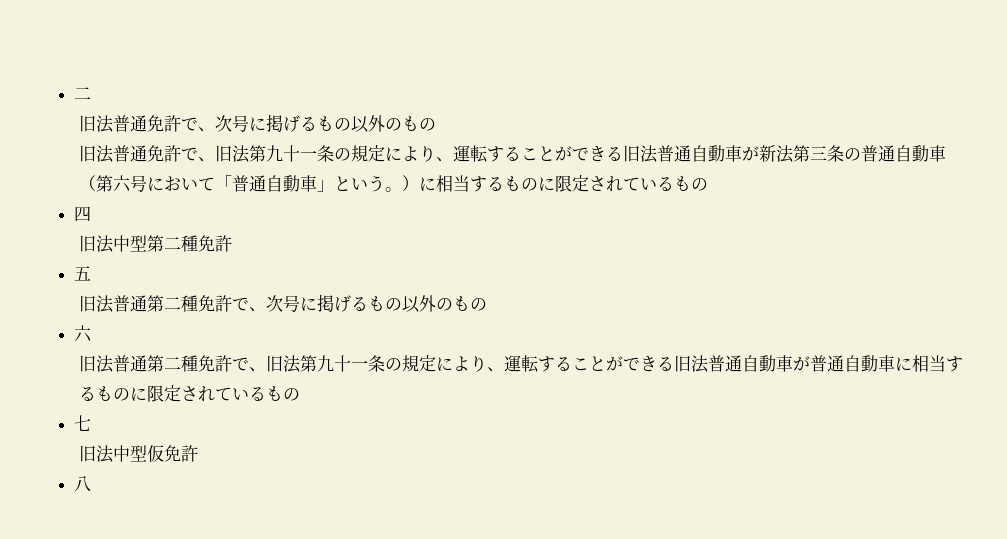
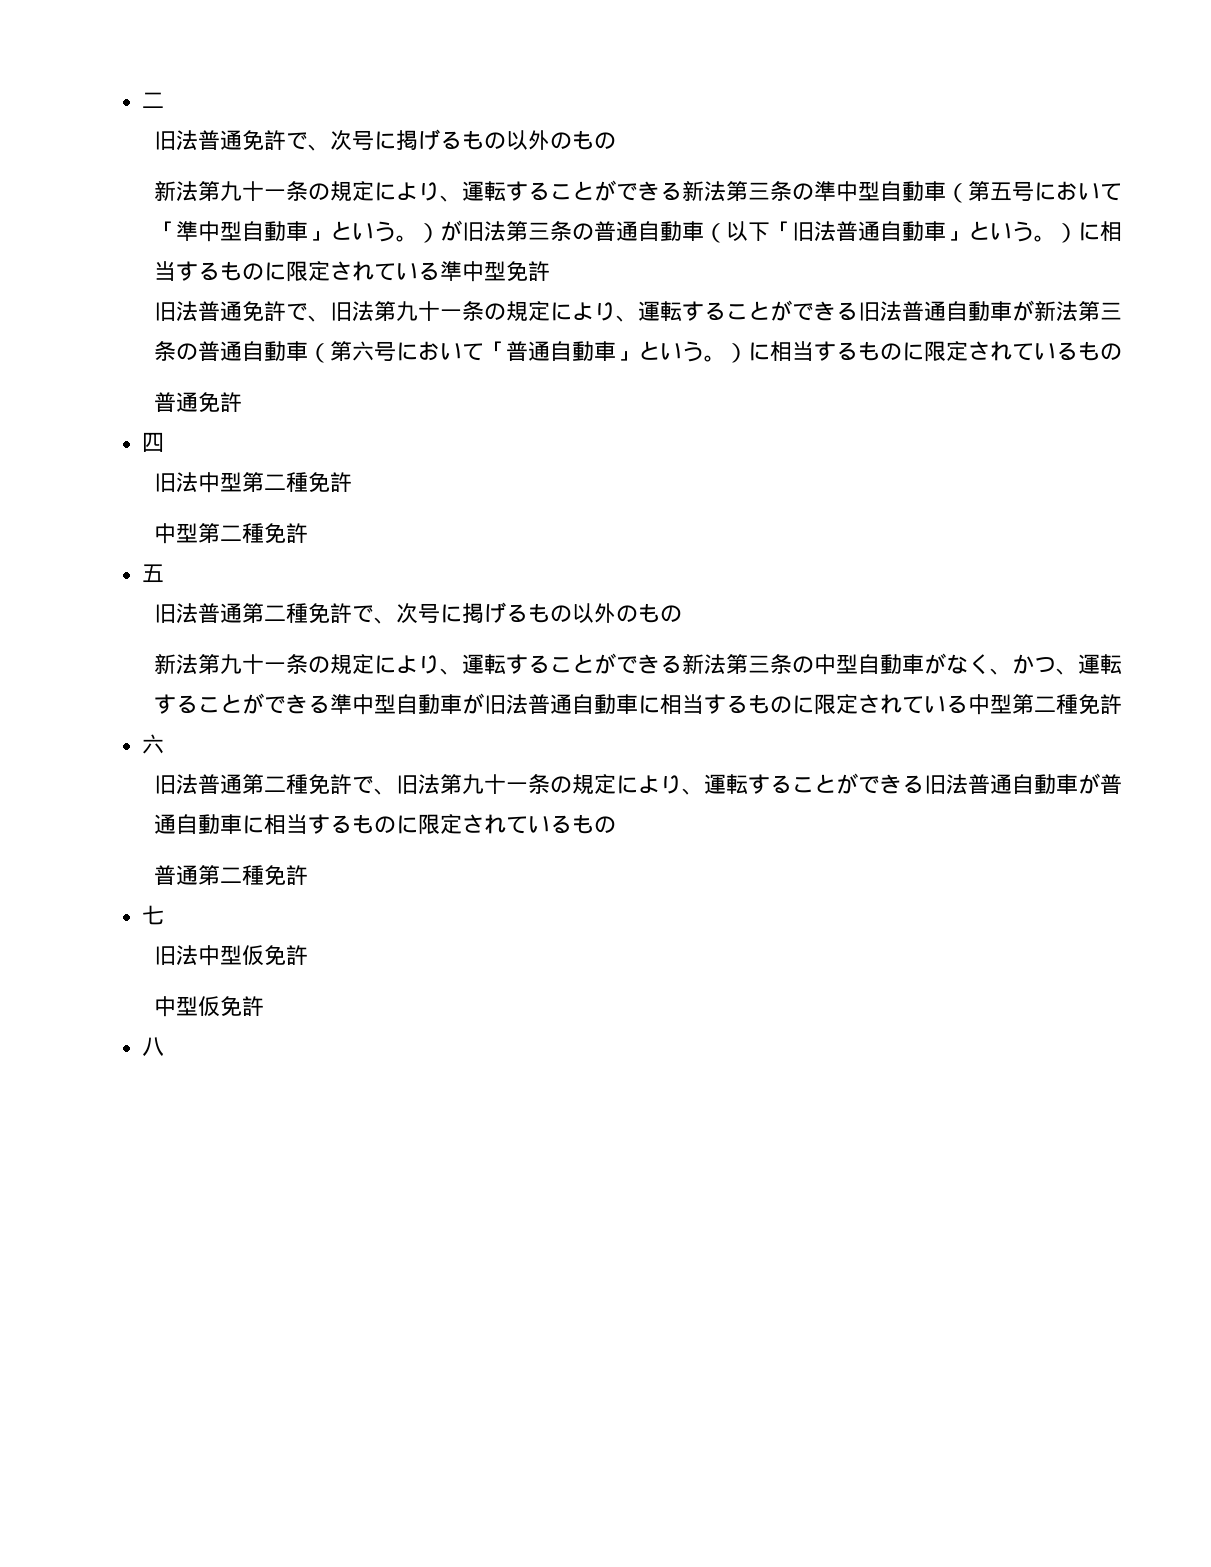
(436, 124) none -> [153,180,1122,203] [153,220,1122,243] [153,261,550,282] // 新法第九十一条の規定により、運転することができる新法第三条の準中型自動車（第五号において「準中型自動車」という。）が旧法第三条の普通自動車（以下「旧法普通自動車」という。）に相当するものに限定されている準中型免許
(708, 184) none -> [153,392,242,412] // 普通免許
(232, 243) none -> [153,523,308,544] // 中型第二種免許
(487, 304) none -> [153,653,1122,675] [153,693,1122,715] // 新法第九十一条の規定により、運転することができる新法第三条の中型自動車がなく、かつ、運転することができる準中型自動車が旧法普通自動車に相当するものに限定されている中型第二種免許
(300, 394) none -> [153,865,308,885] // 普通第二種免許
(198, 453) none -> [153,996,264,1017] // 中型仮免許

